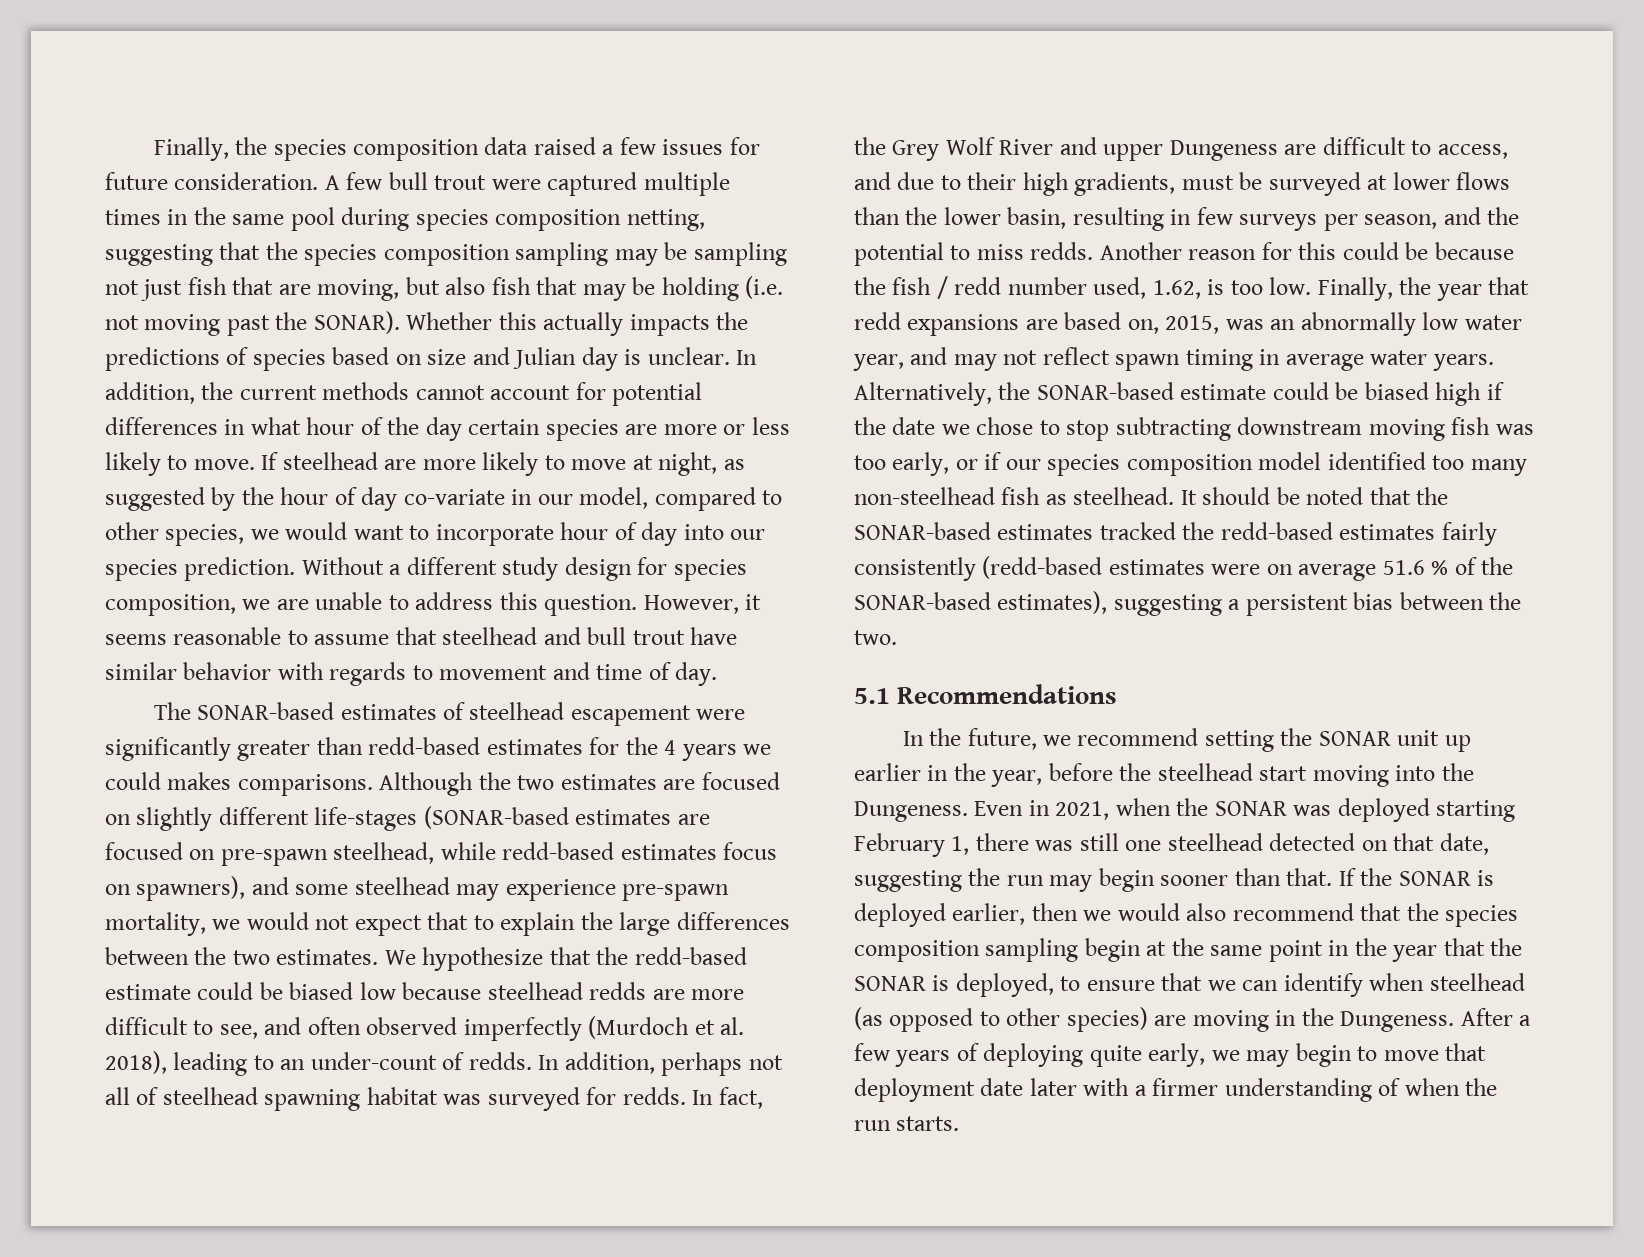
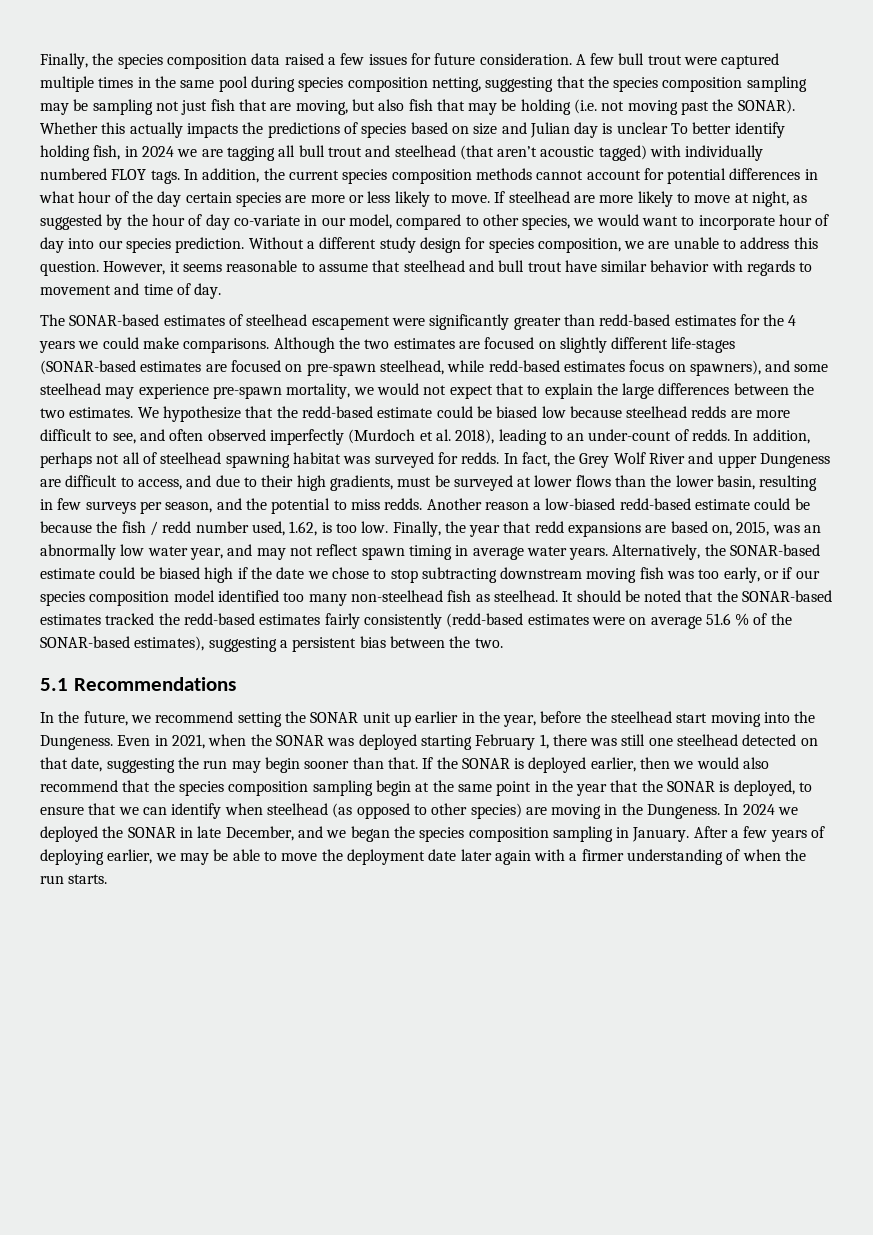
[647,347,730,365] unclear. -> [616,122,785,138] [40,145,764,161] [40,168,180,184] unclear To better identify holding fish, in 2024 we are tagging all bull trout and steelhead (that aren’t acoustic tagged) with individually numbered FLOY tags.
(317, 392) none -> [342,169,472,184] species composition
[167,772,232,790] makes -> [142,337,179,349] make
[1261,242,1337,260] for this -> [533,498,751,510] a low-biased redd-based estimate
(1455, 1021) none -> [724,804,799,815] [40,826,690,842] In 2024 we deployed the SONAR in late December, and we began the species composition sampling in January.
[1089,1043,1487,1067] quite early, we may begin to move that -> [107,849,343,865] earlier, we may be able to move the
(1077, 1087) none -> [494,850,531,865] again

